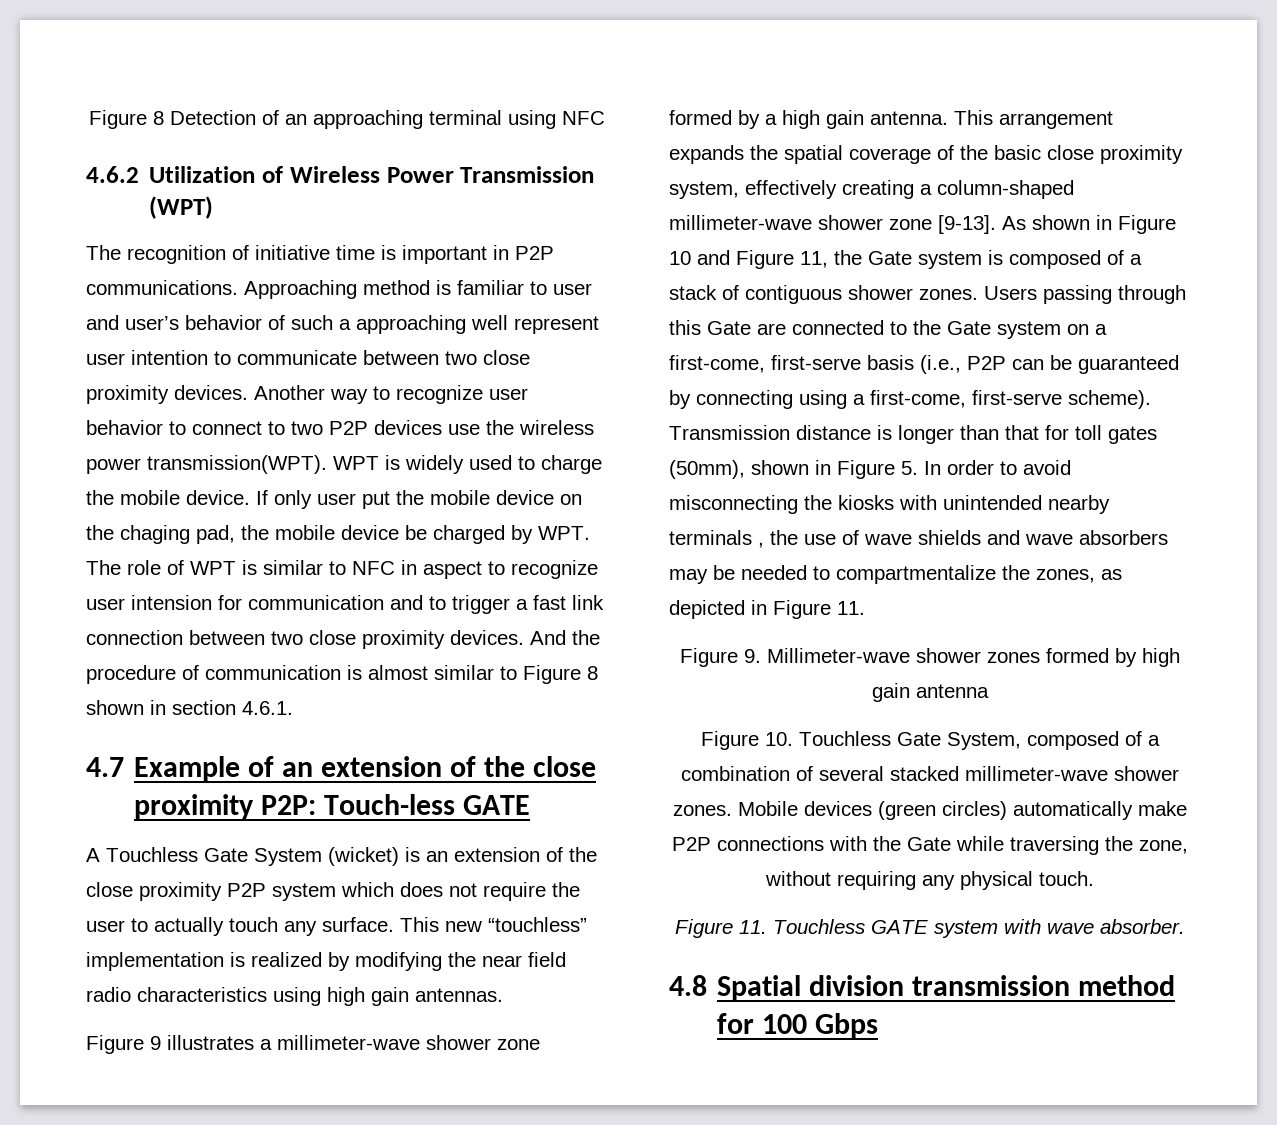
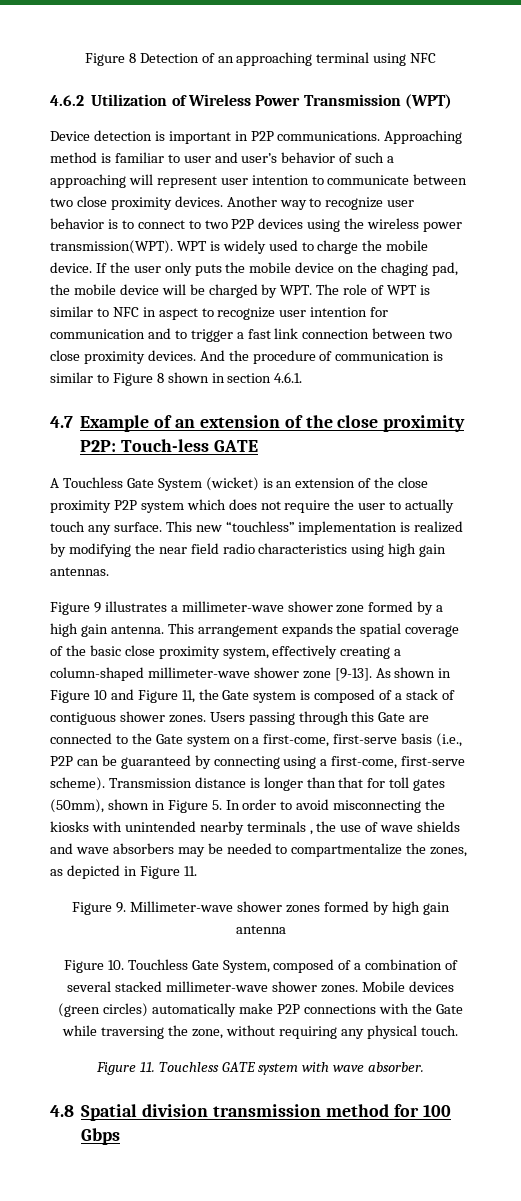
[86,245,375,264] The recognition of initiative time -> [50,130,152,141] Device detection
[471,315,508,330] well -> [128,174,153,185] will
(163, 427) none -> [107,219,118,229] is
[448,424,480,435] use -> [307,219,341,232] using
[274,490,390,509] only user put -> [109,262,222,276] the user only puts
(399, 532) none -> [161,284,186,295] will
[131,595,212,610] intension -> [310,307,368,317] intention
[368,665,428,680] almost -> (444, 356) none

